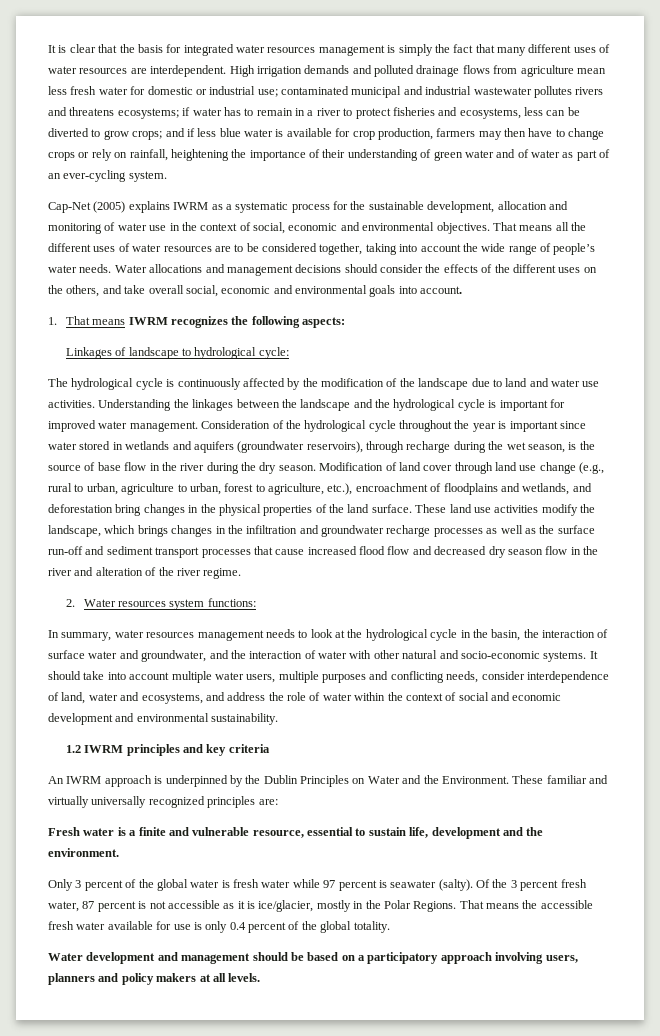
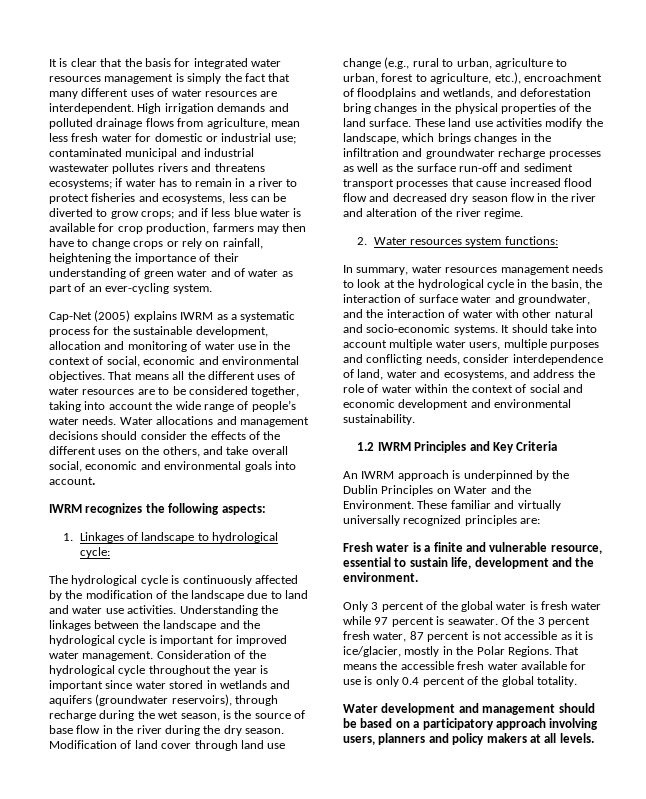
[520,65,574,77] agriculture -> [206,118,268,129] agriculture,
[48,316,126,325] 1. That means -> (95, 481) none
(346, 322) none -> [63,533,74,541] 1.
[126,744,270,756] principles and key criteria -> [414,441,558,453] Principles and Key Criteria
[390,879,473,891] seawater (salty). -> [447,617,498,625] seawater.

